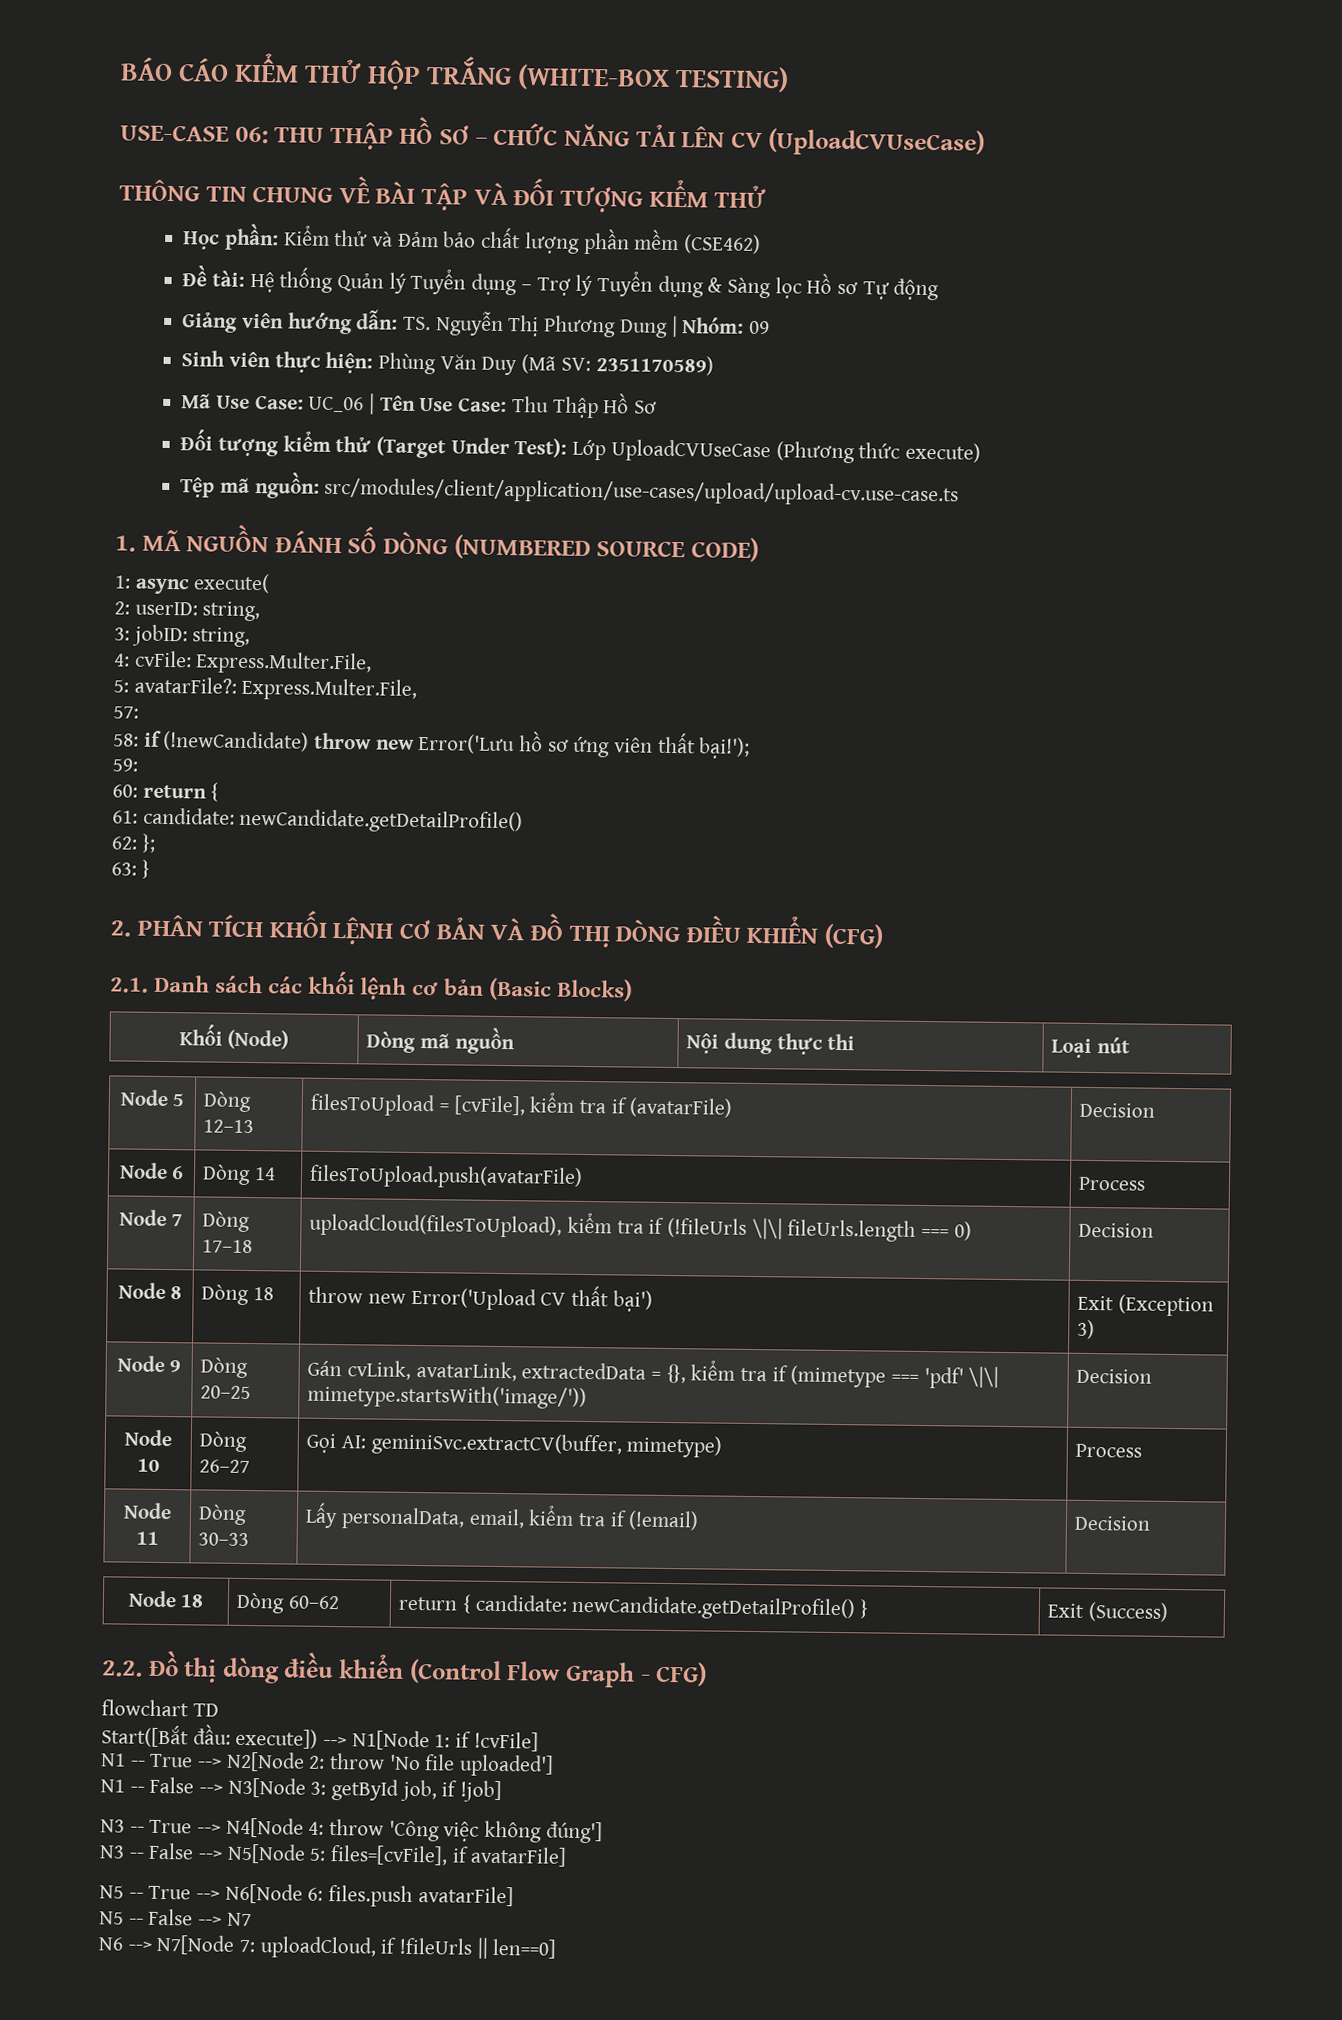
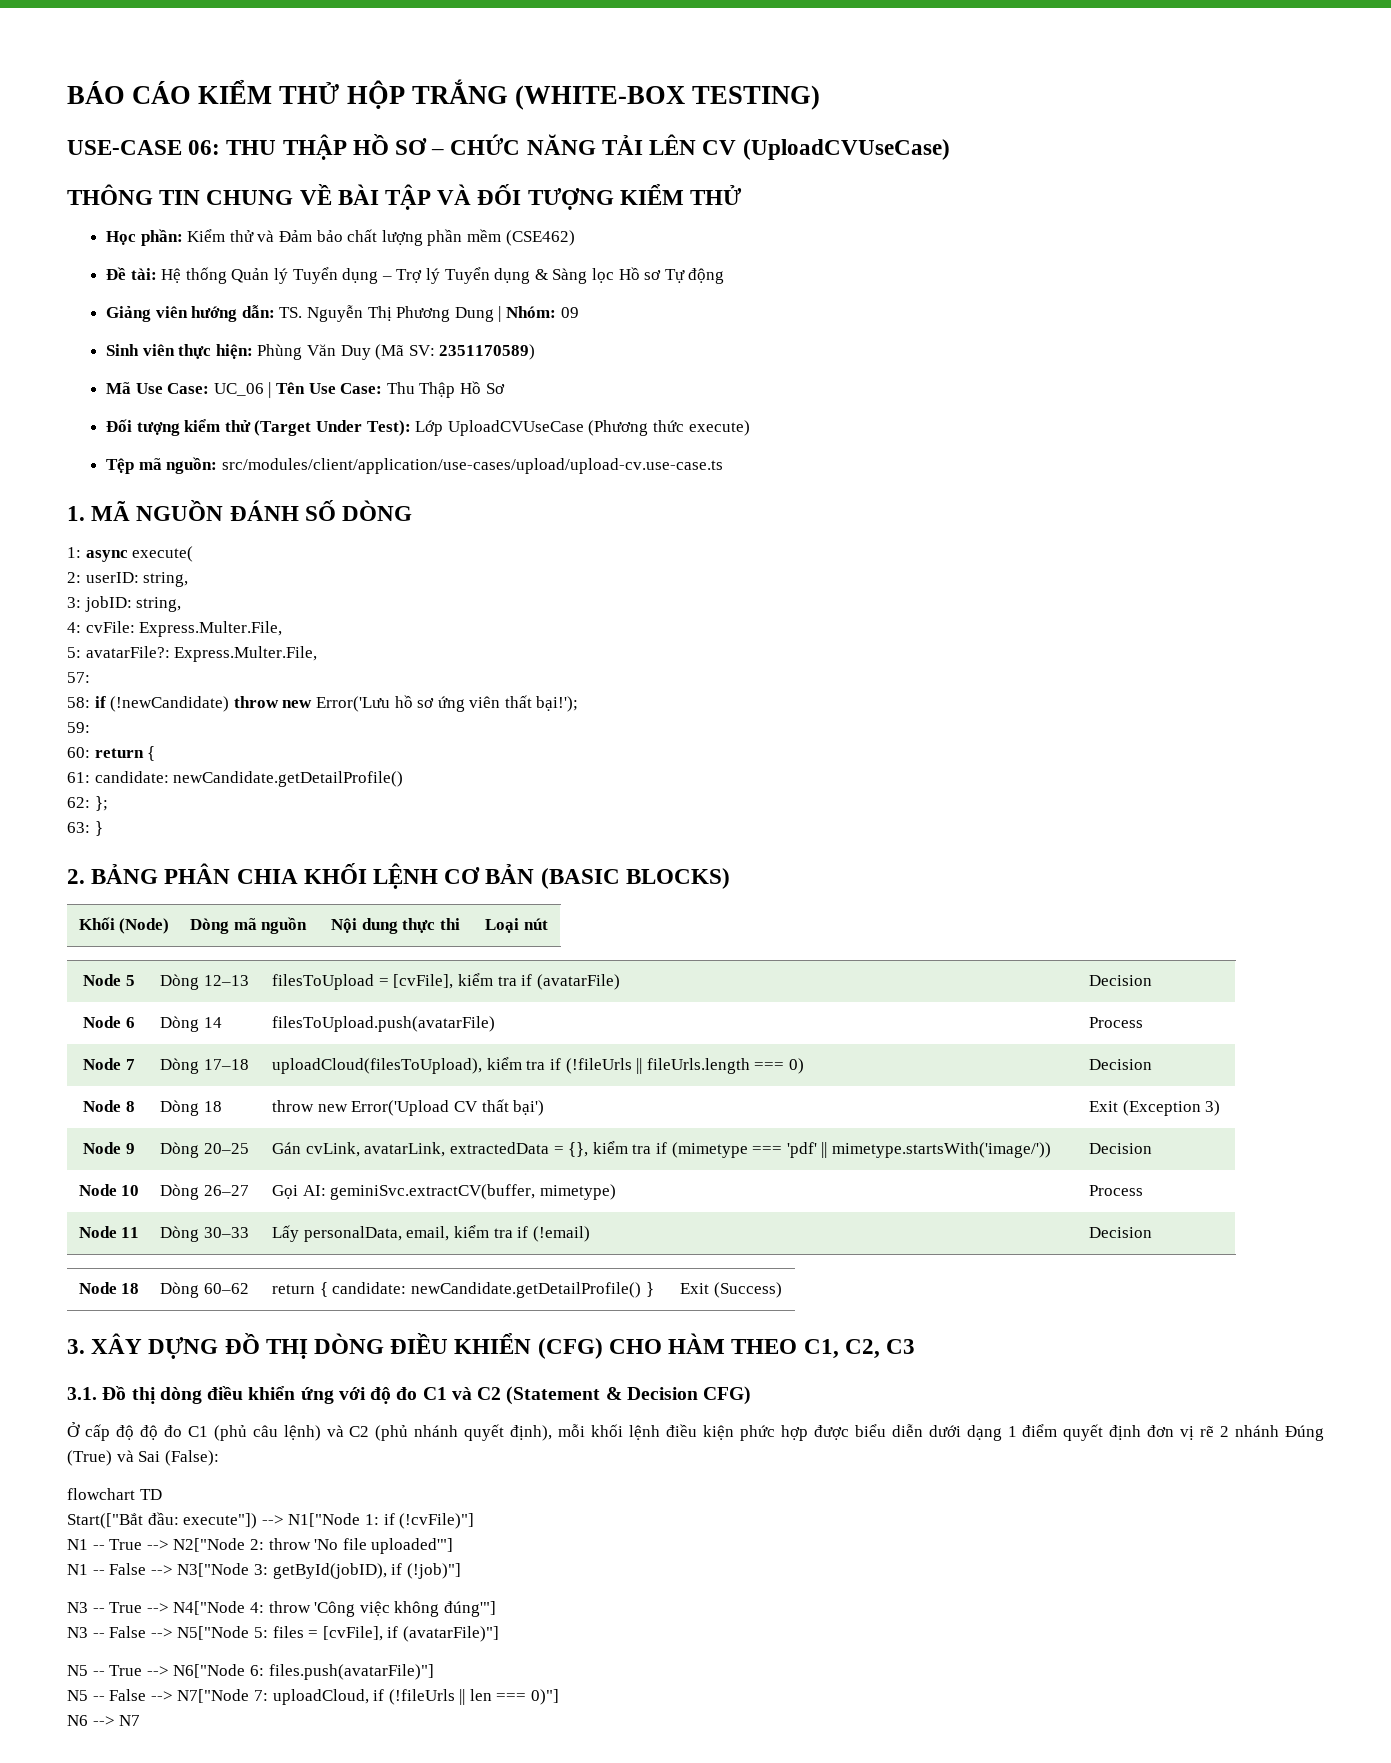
[453,534,759,563] (NUMBERED SOURCE CODE) -> (413, 510) none
[136,914,265,938] PHÂN TÍCH -> [91,863,298,884] BẢNG PHÂN CHIA
[490,913,884,949] [110,970,633,1002] VÀ ĐỒ THỊ DÒNG ĐIỀU KHIỂN (CFG) // 2.1. Danh sách các khối lệnh cơ bản (Basic Blocks) -> [540,868,730,889] (BASIC BLOCKS)
[751,1217,783,1240] \|\| -> [636,1058,643,1074] ||
[968,1366,1000,1388] \|\| -> [821,1142,828,1158] ||
[102,1660,143,1677] 2.2. -> [67,1333,915,1359] [67,1387,97,1400] 3. XÂY DỰNG ĐỒ THỊ DÒNG ĐIỀU KHIỂN (CFG) CHO HÀM THEO C1, C2, C3 // 3.1.
[408,1658,708,1688] [101,1699,219,1717] [101,1724,430,1751] (Control Flow Graph - CFG) // flowchart TD // Start([Bắt đầu: execute]) --> N1[Node -> [300,1386,752,1405] [67,1422,1324,1441] [67,1450,219,1466] [67,1488,162,1500] [67,1512,361,1529] ứng với độ đo C1 và C2 (Statement & Decision CFG) // Ở cấp độ độ đo C1 (phủ câu lệnh) và C2 (phủ nhánh quyết định), mỗi khối lệnh điều kiện phức hợp được biểu diễn dưới dạng 1 điểm quyết định đơn vị rẽ 2 nhánh Đúng (True) và Sai (False): // flowchart TD // Start(["Bắt đầu: execute"]) --> N1["Node
[473,1731,539,1752] !cvFile] -> [399,1513,475,1529] (!cvFile)"]
[225,1751,305,1772] N2[Node -> [173,1538,246,1552] N2["Node
[459,1754,555,1777] uploaded'] -> [371,1538,454,1554] uploaded'"]
[227,1777,503,1803] N3[Node 3: getById job, if !job] -> [177,1563,461,1579] N3["Node 3: getById(jobID), if (!job)"]
[225,1817,304,1838] N4[Node -> [173,1601,246,1615] N4["Node
[545,1821,603,1844] đúng'] -> [443,1601,496,1617] đúng'"]
[226,1843,568,1867] N5[Node 5: files=[cvFile], if avatarFile] -> [177,1626,499,1642] N5["Node 5: files = [cvFile], if (avatarFile)"]
[224,1883,514,1908] N6[Node 6: files.push avatarFile] -> [173,1664,434,1680] N6["Node 6: files.push(avatarFile)"]
[226,1912,252,1927] [98,1934,557,1959] N7 // N6 --> N7[Node 7: uploadCloud, if !fileUrls || len==0] -> [177,1689,560,1705] [67,1715,141,1726] N7["Node 7: uploadCloud, if (!fileUrls || len === 0)"] // N6 --> N7

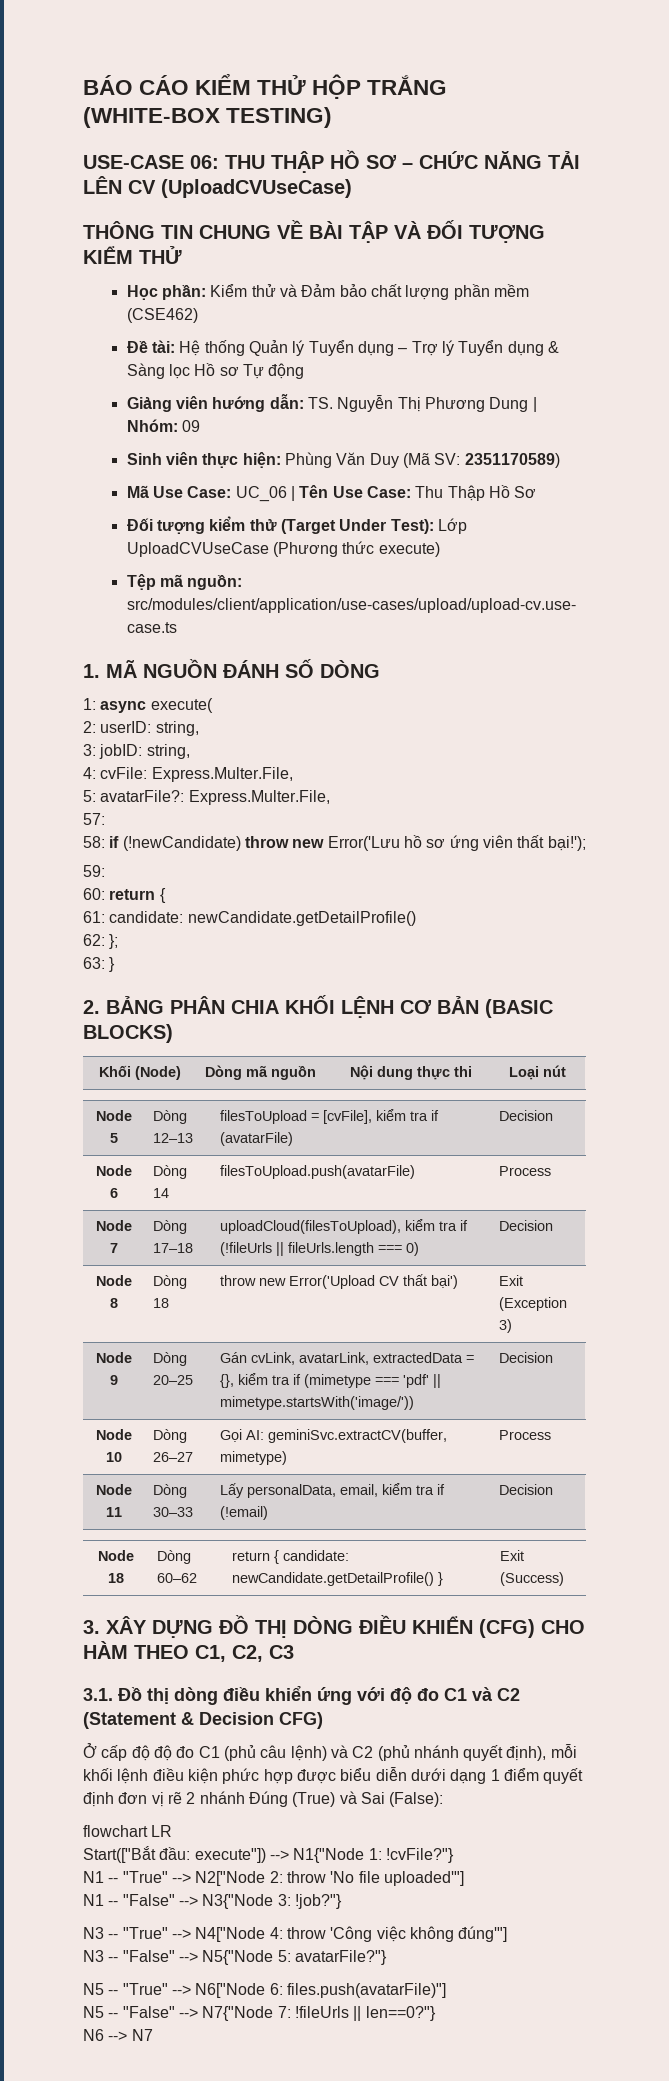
[139,1489,162,1500] TD -> [151,1825,173,1837] LR
[288,1513,475,1529] [67,1539,143,1550] N1["Node 1: if (!cvFile)"] // N1 -- True -> [293,1848,454,1863] [83,1871,168,1883] N1{"Node 1: !cvFile?"} // N1 -- "True"
[109,1563,461,1579] [67,1602,143,1613] False --> N3["Node 3: getById(jobID), if (!job)"] // N3 -- True -> [122,1894,342,1909] [83,1927,168,1939] "False" --> N3{"Node 3: !job?"} // N3 -- "True"
[109,1626,499,1642] [67,1665,143,1676] False --> N5["Node 5: files = [cvFile], if (avatarFile)"] // N5 -- True -> [122,1950,387,1965] [83,1983,168,1995] "False" --> N5{"Node 5: avatarFile?"} // N5 -- "True"
[109,1689,560,1705] False --> N7["Node 7: uploadCloud, if (!fileUrls || len === 0)"] -> [122,2006,436,2021] "False" --> N7{"Node 7: !fileUrls || len==0?"}

